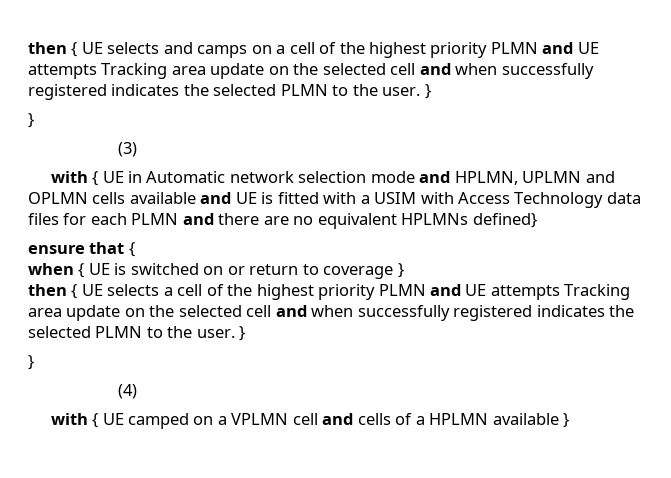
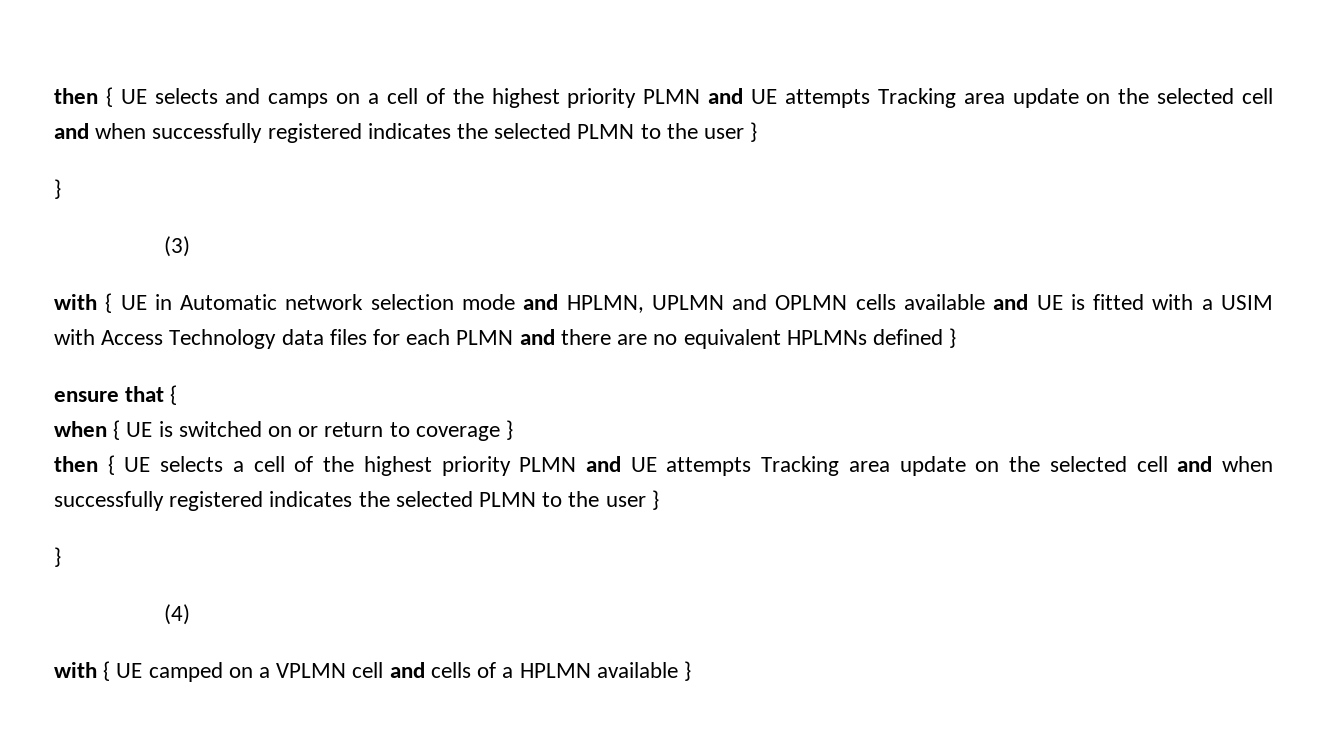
[382,87,421,96] user. -> [704,128,745,139] user
[472,213,537,228] defined} -> [872,328,957,348] defined }
[196,329,235,338] user. -> [605,496,646,507] user

